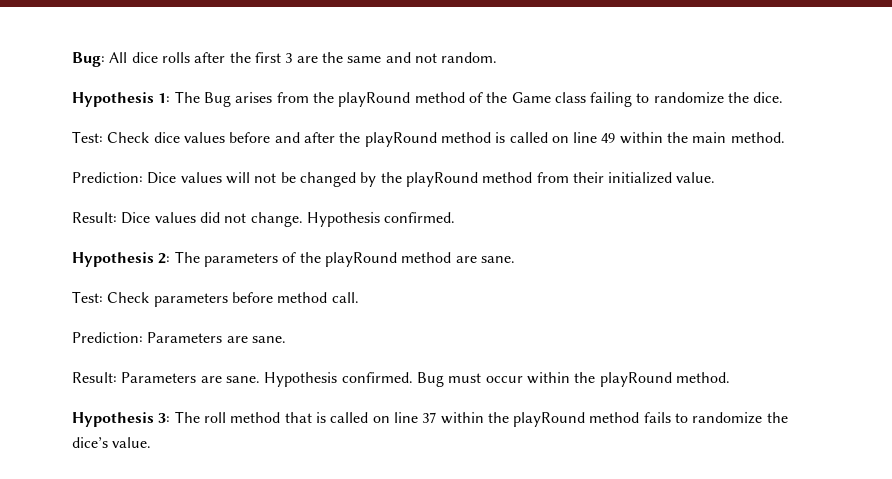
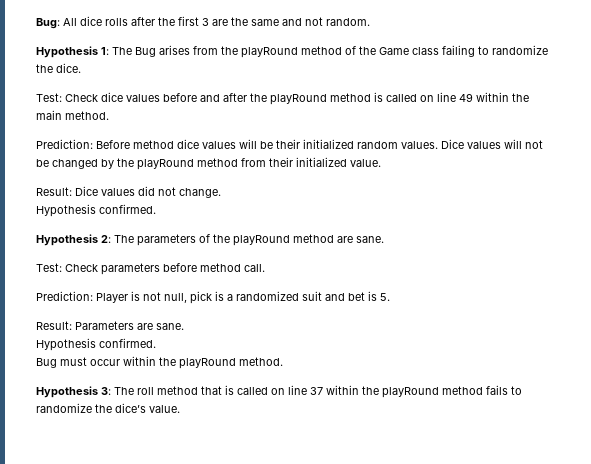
(143, 177) none -> [96,139,438,149] Before method dice values will be their initialized random values.
(303, 219) none -> (221, 193) //
[147,332,286,343] Parameters are sane. -> [96,291,390,304] Player is not null, pick is a randomized suit and bet is 5.
[264,372,413,387] Hypothesis confirmed. -> [36,338,156,351] // Hypothesis confirmed. //

